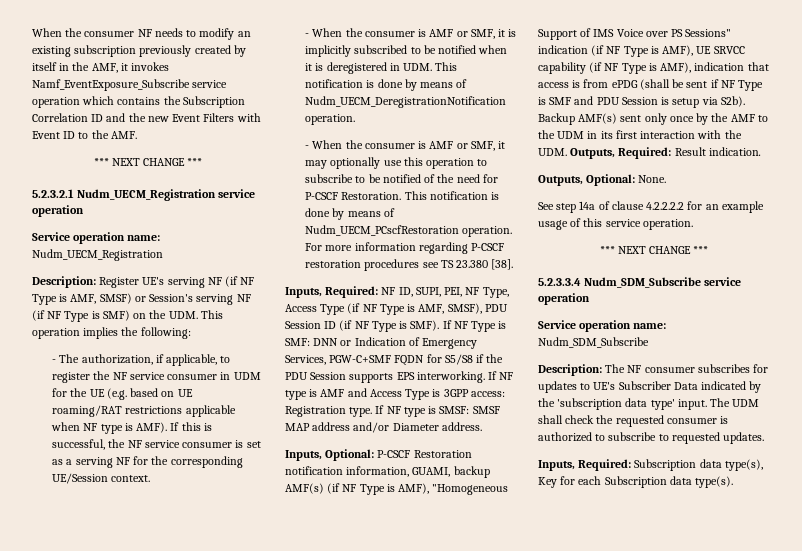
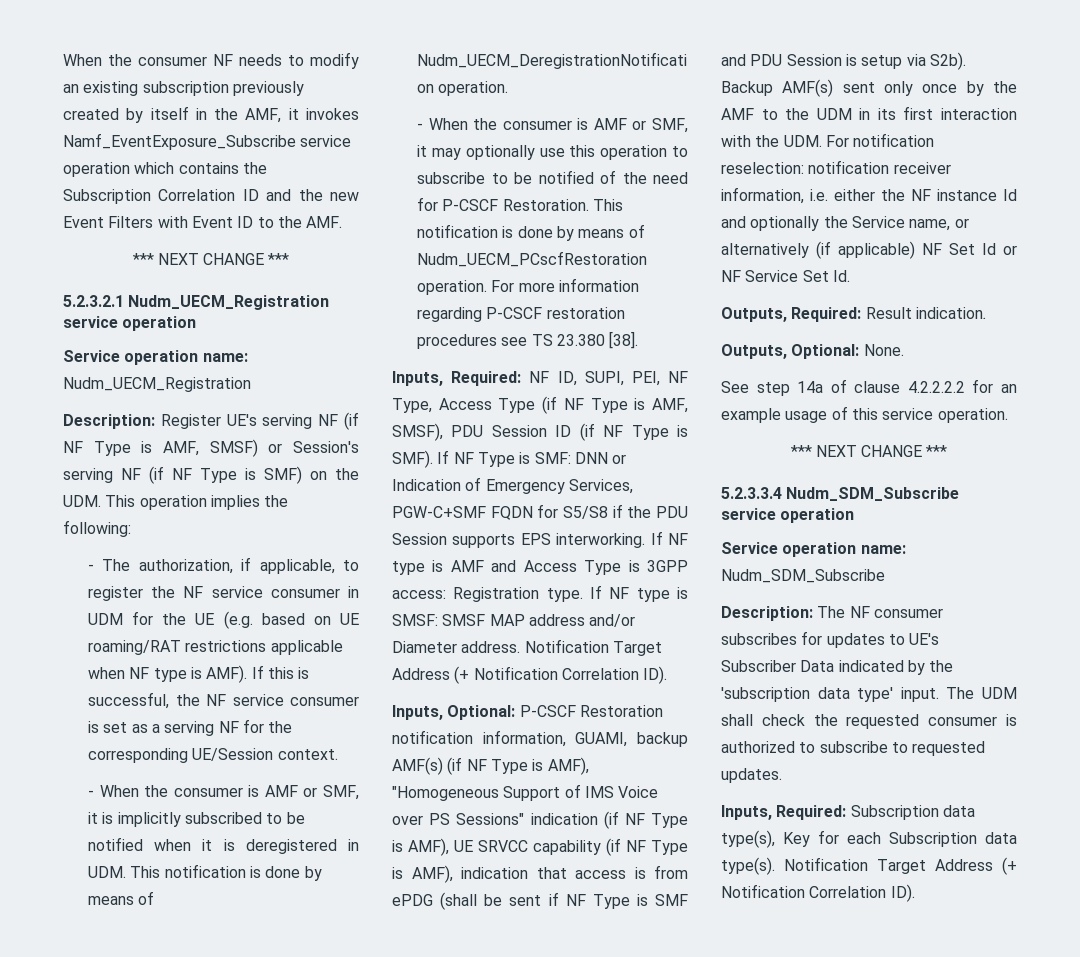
(482, 426) none -> [524,639,662,656] [392,666,668,684] Notification Target Address (+ Notification Correlation ID).
(567, 152) none -> [825,133,935,147] [721,160,951,174] [721,187,1017,204] [721,216,969,231] [721,241,1017,259] [721,270,850,282] For notification reselection: notification receiver information, i.e. either the NF instance Id and optionally the Service name, or alternatively (if applicable) NF Set Id or NF Service Set Id. //
(734, 482) none -> [784,857,1017,875] [721,884,915,902] Notification Target Address (+ Notification Correlation ID).

